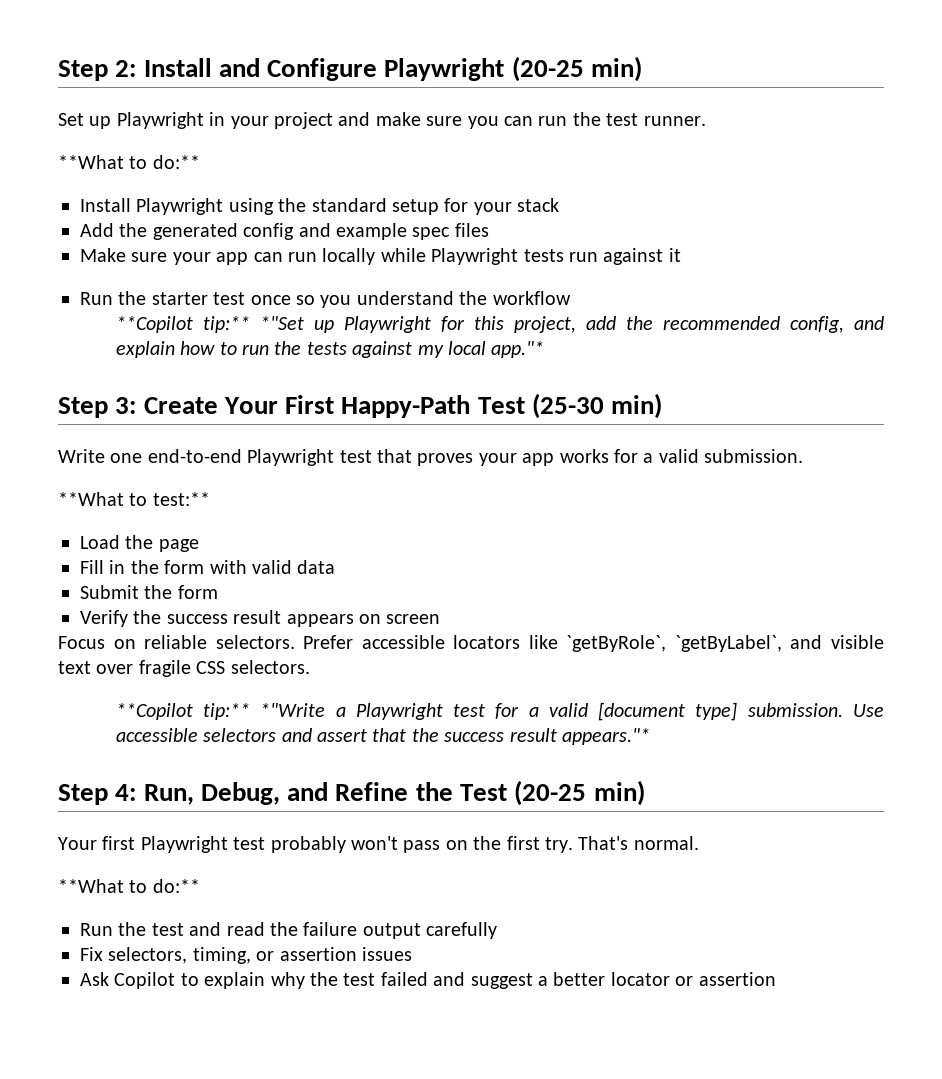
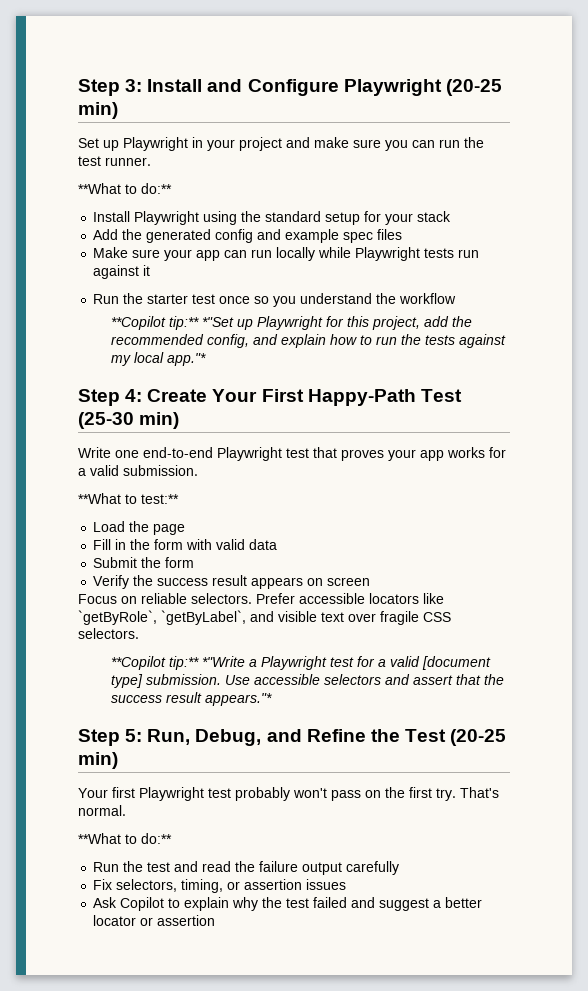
[58,60,137,81] Step 2: -> [78,79,143,96] Step 3:
[115,397,137,414] 3: -> [125,389,143,402] 4:
[115,784,137,801] 4: -> [125,729,143,742] 5:

